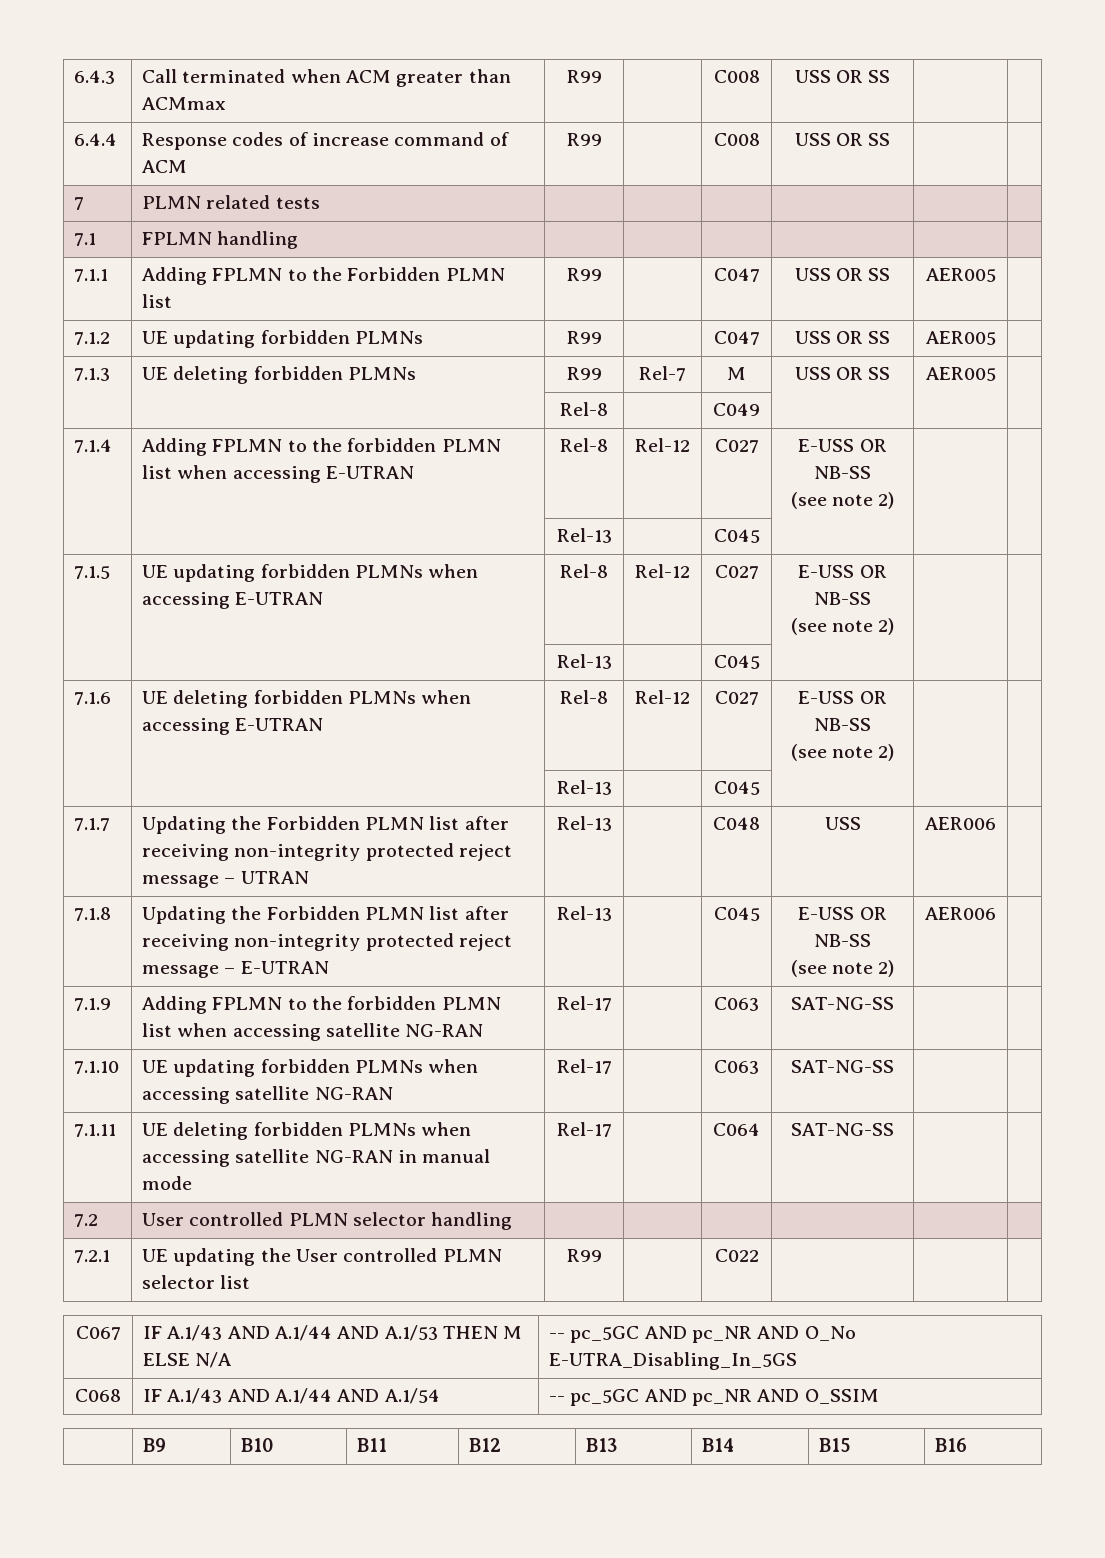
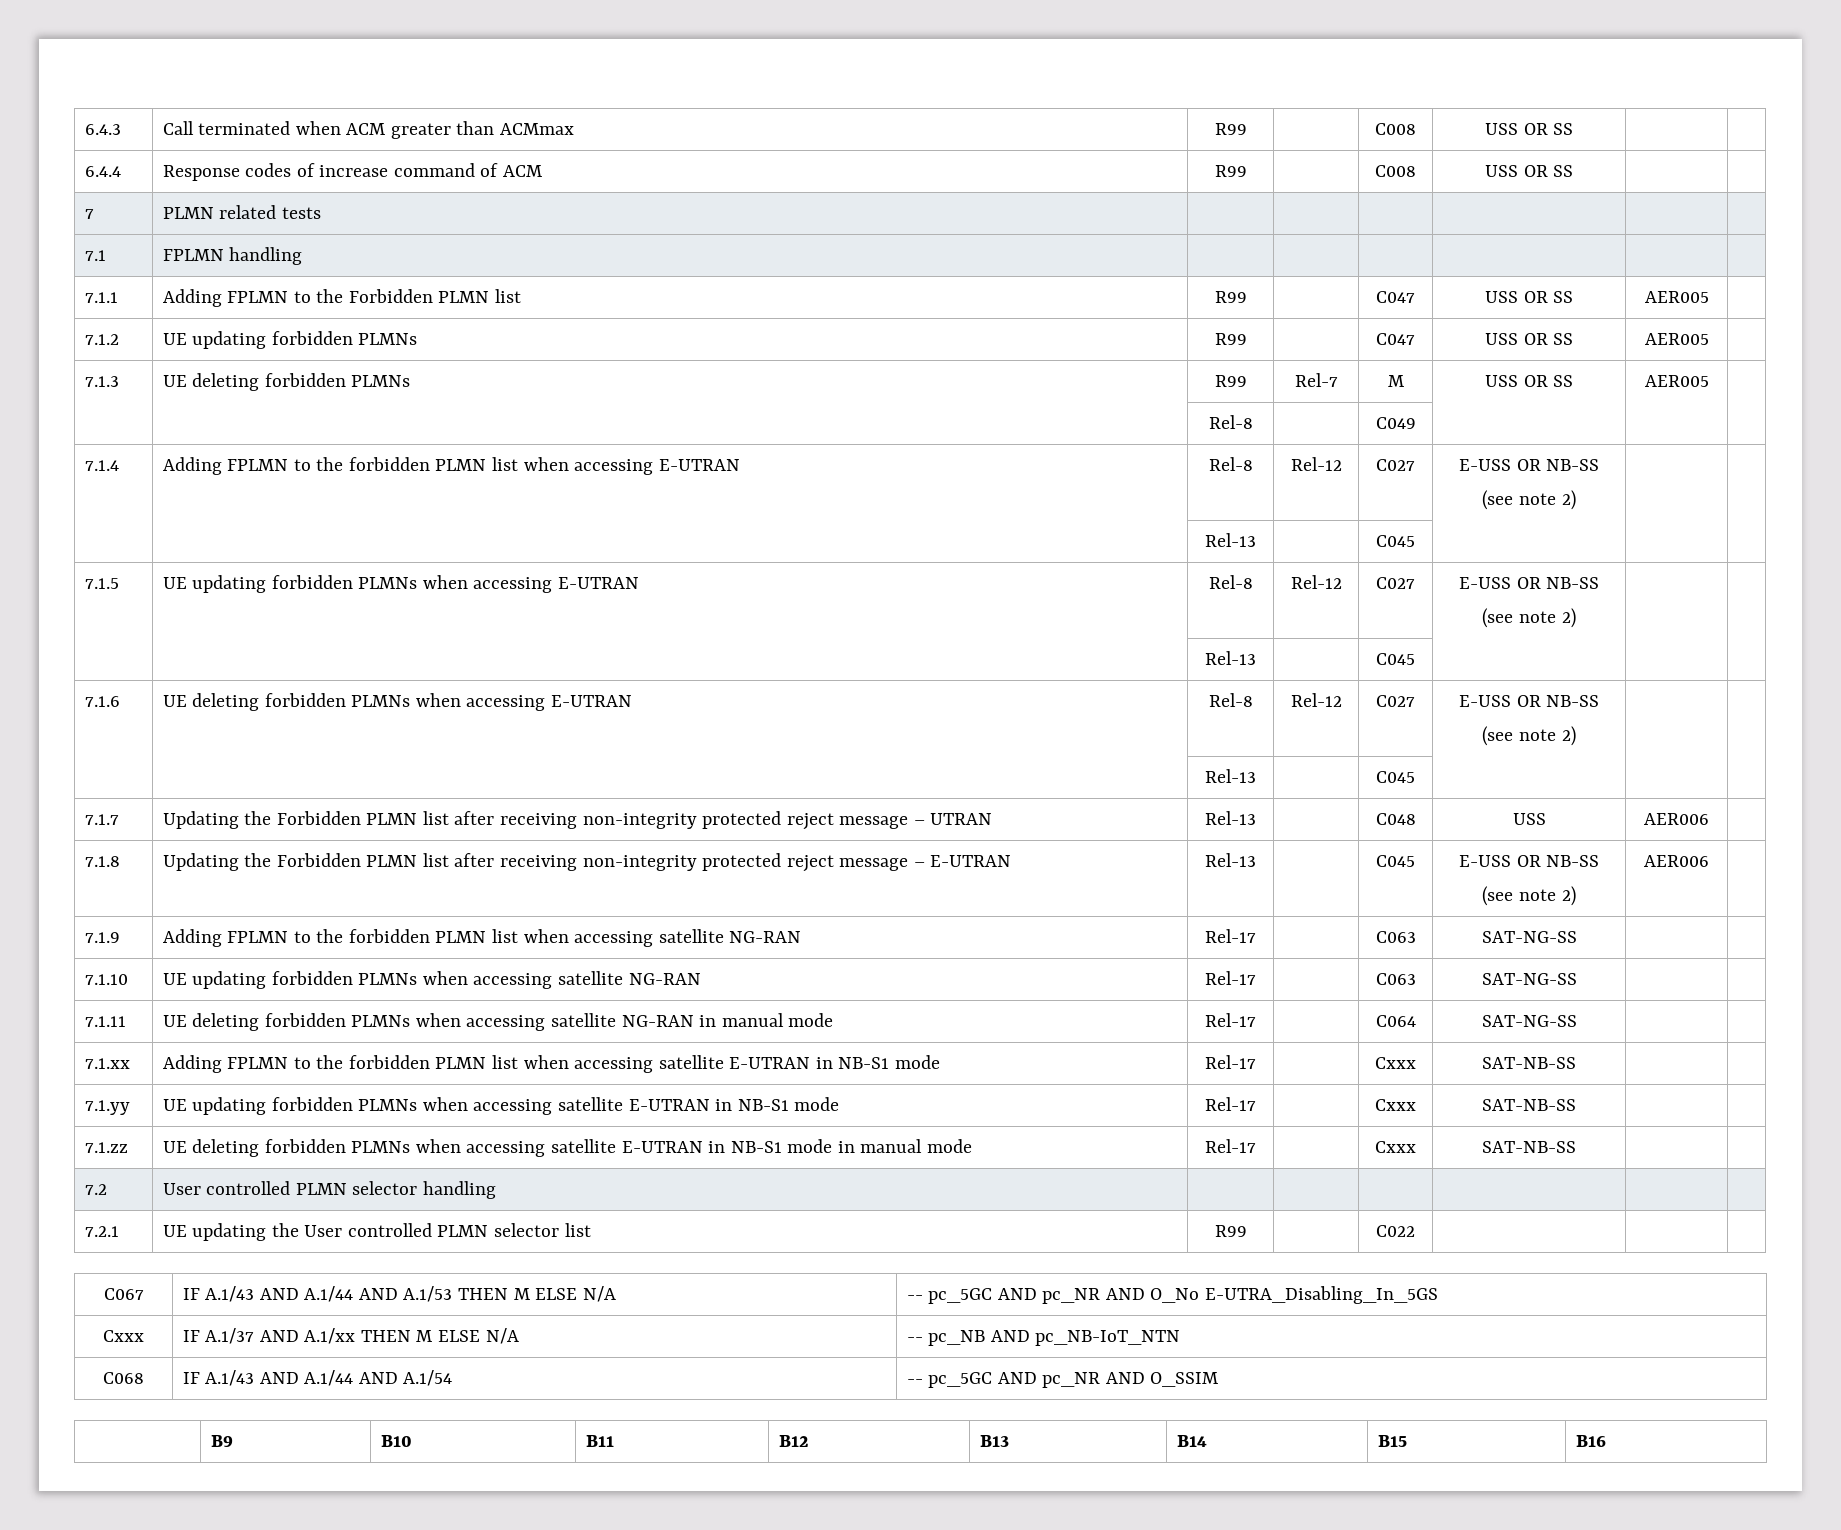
(895, 1129) none -> [84,1058,130,1069] [162,1055,940,1073] [1205,1055,1256,1069] [1375,1057,1416,1069] [1482,1057,1576,1069] [84,1100,130,1115] [162,1097,840,1115] [1205,1097,1256,1111] [1375,1099,1416,1111] [1482,1099,1576,1111] [84,1142,128,1153] [162,1139,972,1157] [1205,1139,1256,1153] [1375,1141,1416,1153] [1482,1141,1576,1153] // 7.1.xx | Adding FPLMN to the forbidden PLMN list when accessing satellite E-UTRAN in NB-S1 mode | Rel-17 | | Cxxx | SAT-NB-SS | | // 7.1.yy | UE updating forbidden PLMNs when accessing satellite E-UTRAN in NB-S1 mode | Rel-17 | | Cxxx | SAT-NB-SS | | // 7.1.zz | UE deleting forbidden PLMNs when accessing satellite E-UTRAN in NB-S1 mode in manual mode | Rel-17 | | Cxxx | SAT-NB-SS | |
(798, 1361) none -> [103,1330,144,1342] [182,1328,519,1344] [906,1330,1181,1346] // Cxxx | IF A.1/37 AND A.1/xx THEN M ELSE N/A | -- pc_NB AND pc_NB-IoT_NTN

